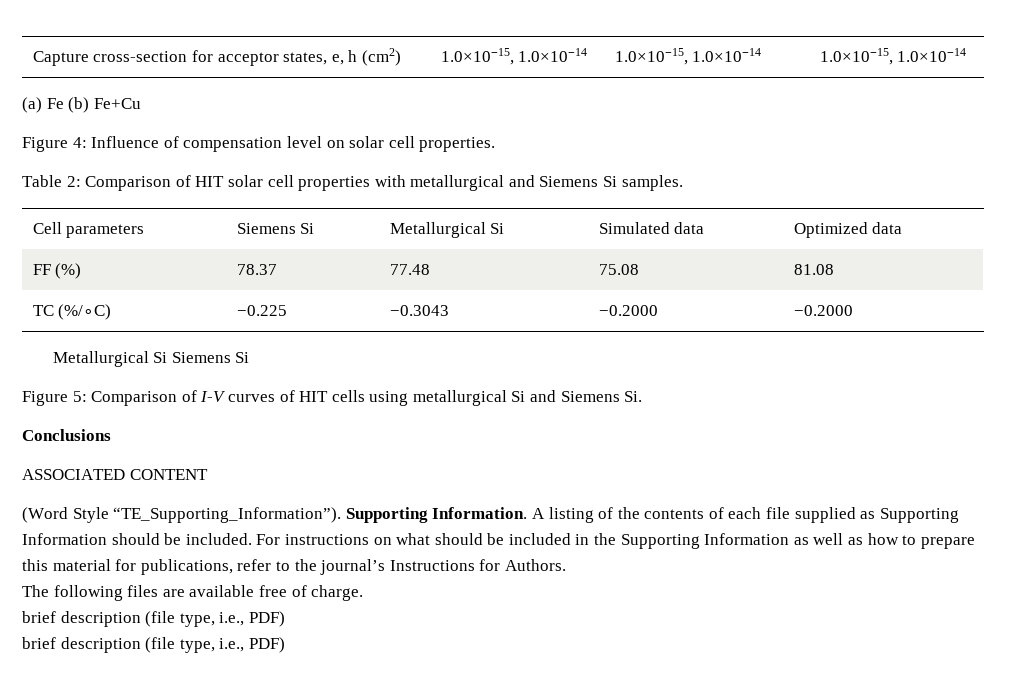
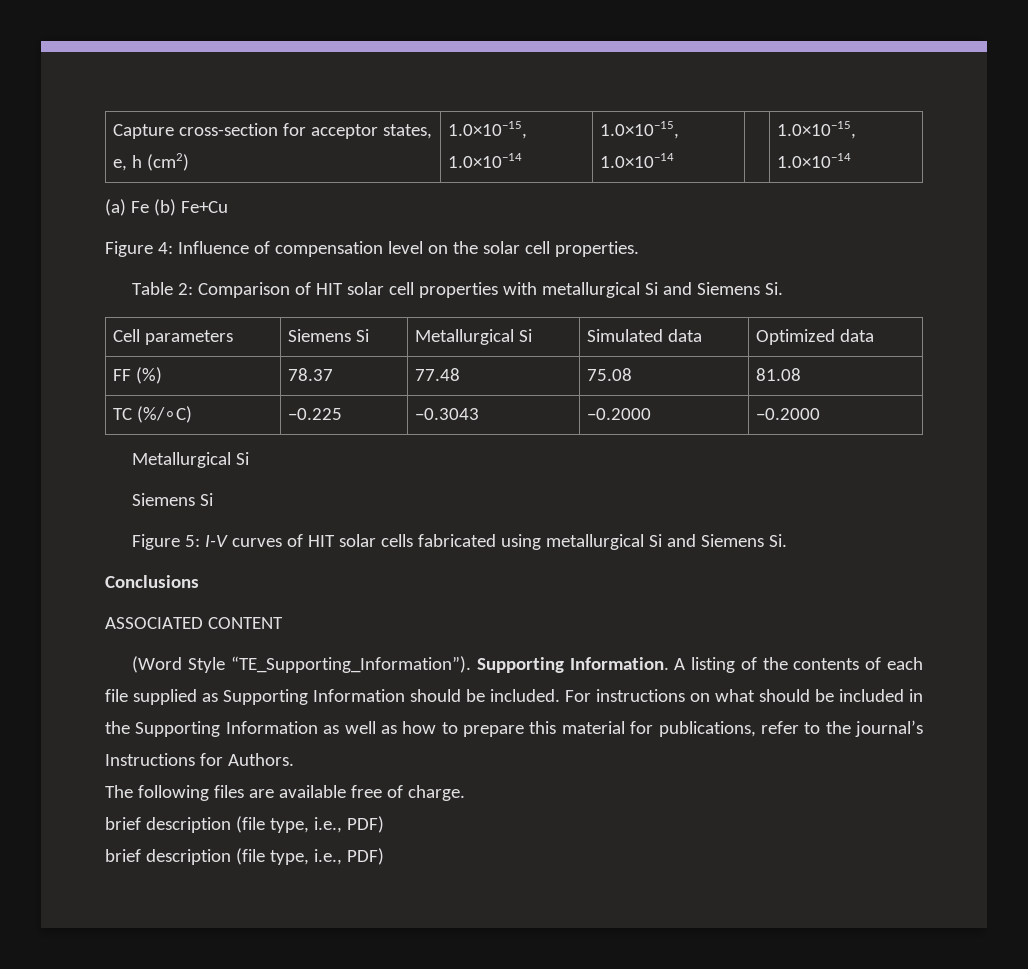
(345, 144) none -> [452,241,478,254] the
[508,175,683,191] and Siemens Si samples. -> [645,282,784,295] Si and Siemens Si.
(168, 357) none -> (250, 458) //
[91,390,197,406] Comparison of -> (201, 541) none
[331,390,365,402] cells -> [339,534,497,547] solar cells fabricated

